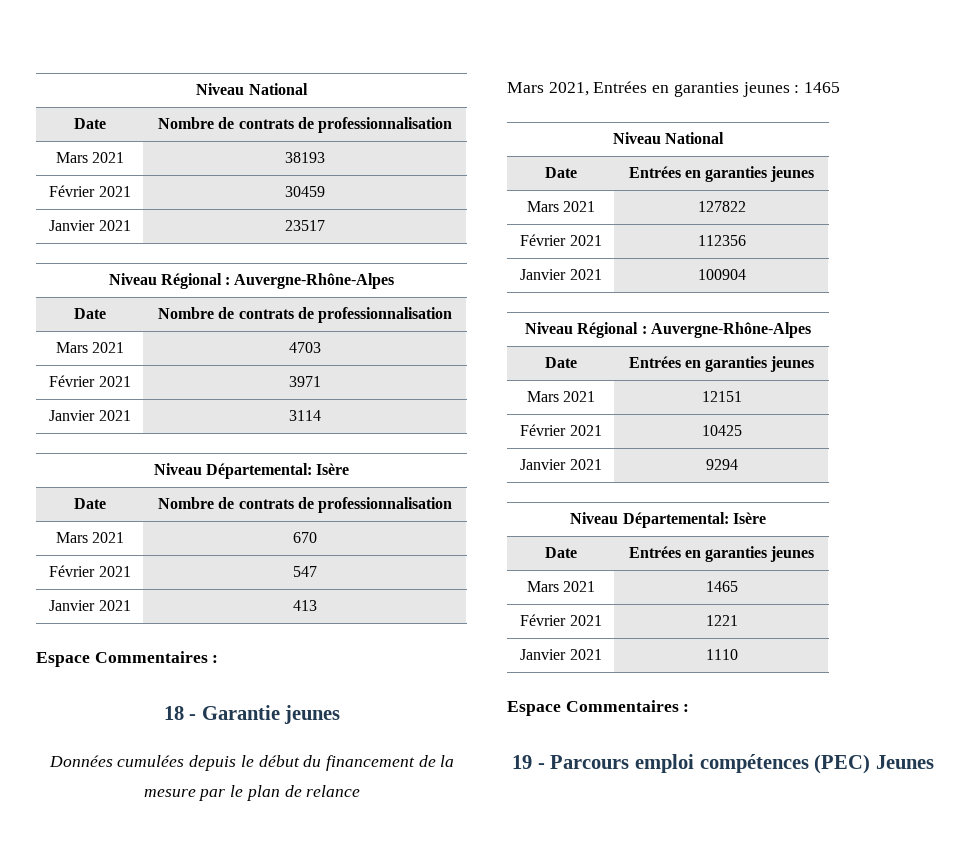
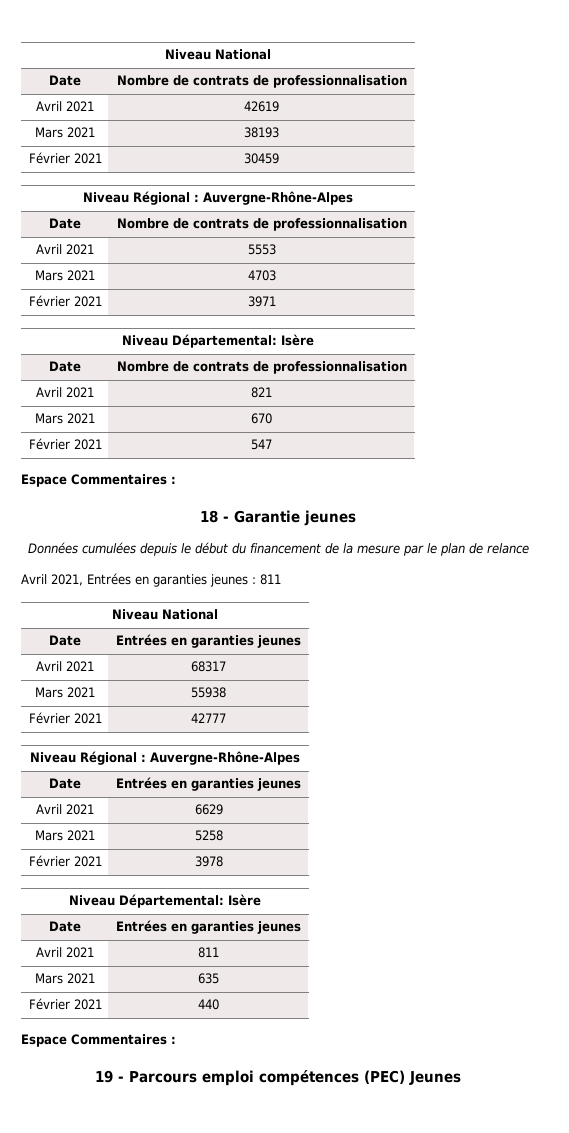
(453, 125) none -> [36,101,94,112] [244,101,279,112] // Avril 2021 | 42619
[49,220,131,231] [285,220,325,231] // Janvier 2021 | 23517 -> (279, 158) none
(453, 315) none -> [36,244,94,255] [247,244,276,255] // Avril 2021 | 5553
[49,410,131,421] [289,410,321,421] // Janvier 2021 | 3114 -> (276, 301) none
(453, 505) none -> [36,387,94,398] [251,387,272,398] // Avril 2021 | 821
[49,600,131,611] [293,600,317,611] // Janvier 2021 | 413 -> (272, 444) none
[507,82,544,93] Mars -> [21,574,47,584] Avril
[804,82,841,93] 1465 -> [260,574,281,585] 811
[526,201,596,212] [697,201,746,212] [520,234,602,246] [697,235,746,246] [520,269,602,280] [697,269,746,280] // Mars 2021 | 127822 // Février 2021 | 112356 // Janvier 2021 | 100904 -> [36,661,94,672] [191,661,226,672] [35,687,95,698] [191,687,226,698] [28,712,102,724] [191,713,226,723] // Avril 2021 | 68317 // Mars 2021 | 55938 // Février 2021 | 42777
[526,391,596,402] [701,391,742,402] [520,424,602,436] [701,425,742,436] [520,459,602,470] [705,459,738,470] // Mars 2021 | 12151 // Février 2021 | 10425 // Janvier 2021 | 9294 -> [36,804,94,815] [194,804,223,815] [35,830,95,841] [194,830,223,841] [28,855,102,867] [194,856,223,867] // Avril 2021 | 6629 // Mars 2021 | 5258 // Février 2021 | 3978
[526,581,596,592] [705,581,738,592] [520,614,602,626] [705,615,738,626] [520,649,602,660] [705,649,738,660] // Mars 2021 | 1465 // Février 2021 | 1221 // Janvier 2021 | 1110 -> [36,947,94,958] [198,947,219,958] [35,973,95,984] [198,973,219,984] [28,998,102,1010] [198,999,219,1010] // Avril 2021 | 811 // Mars 2021 | 635 // Février 2021 | 440

